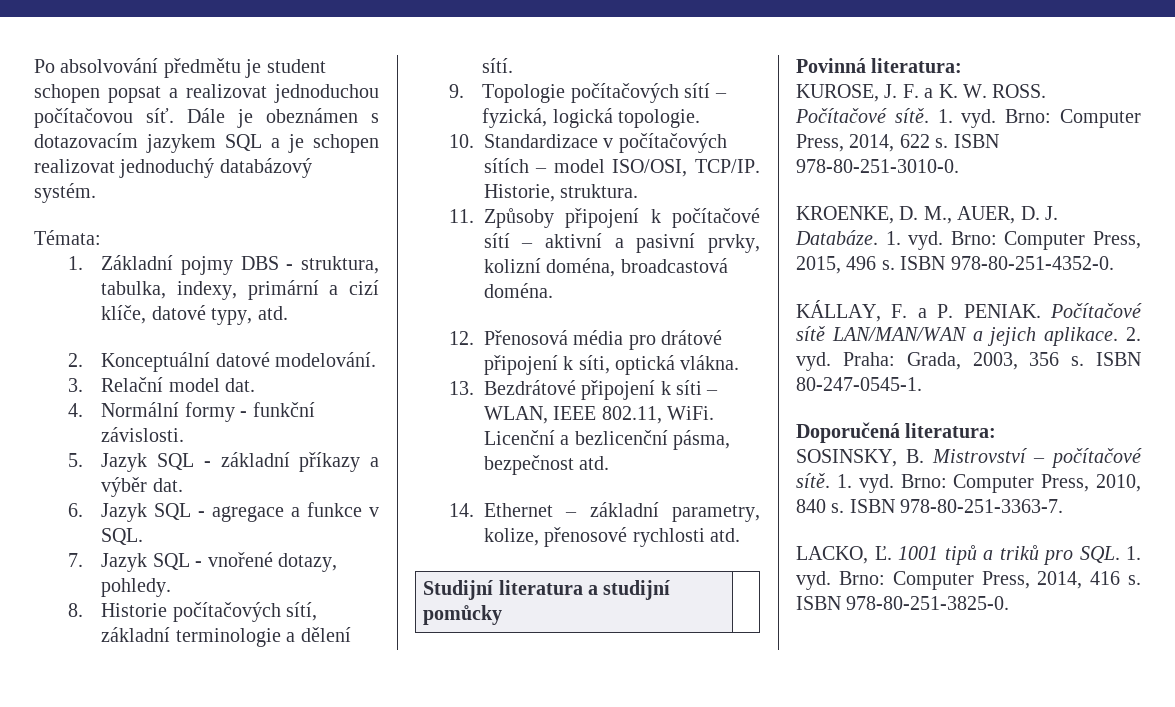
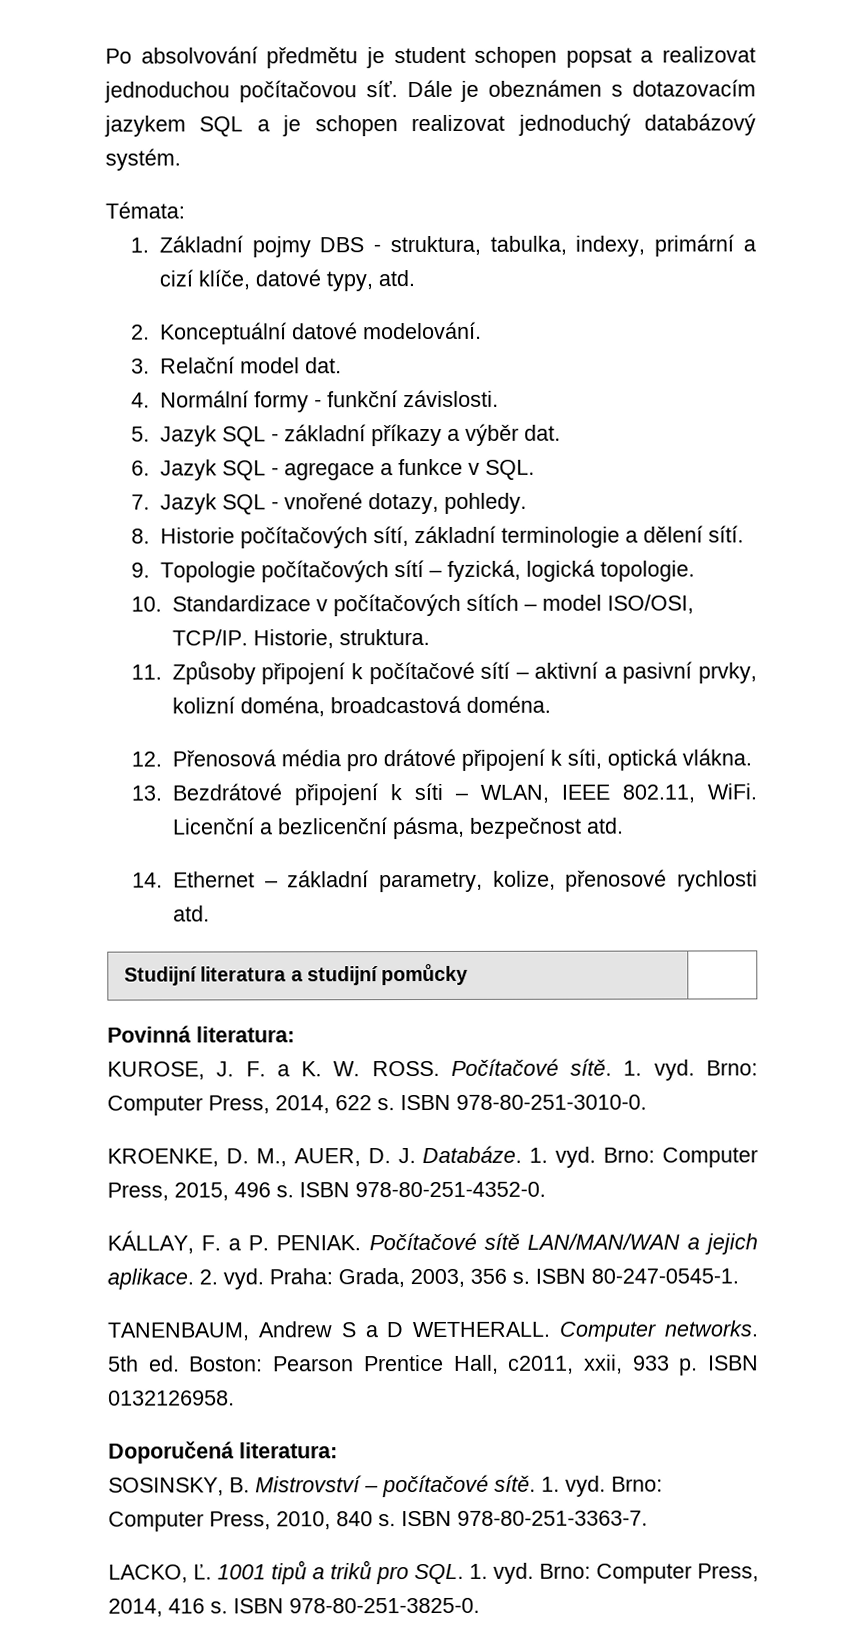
(922, 384) none -> [107,1320,758,1342] [108,1354,759,1376] [108,1390,235,1406] // TANENBAUM, Andrew S a D WETHERALL. Computer networks. 5th ed. Boston: Pearson Prentice Hall, c2011, xxii, 933 p. ISBN 0132126958.

